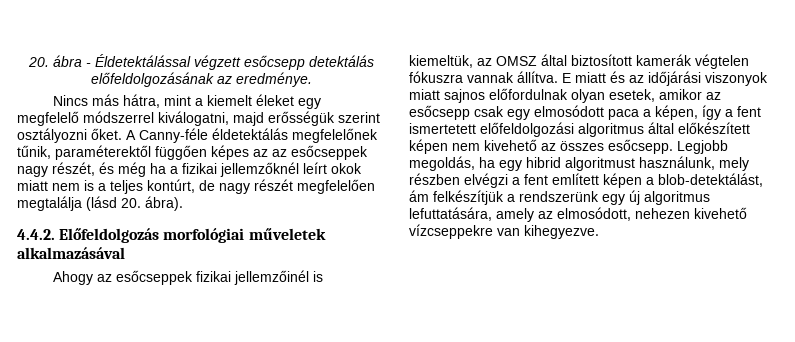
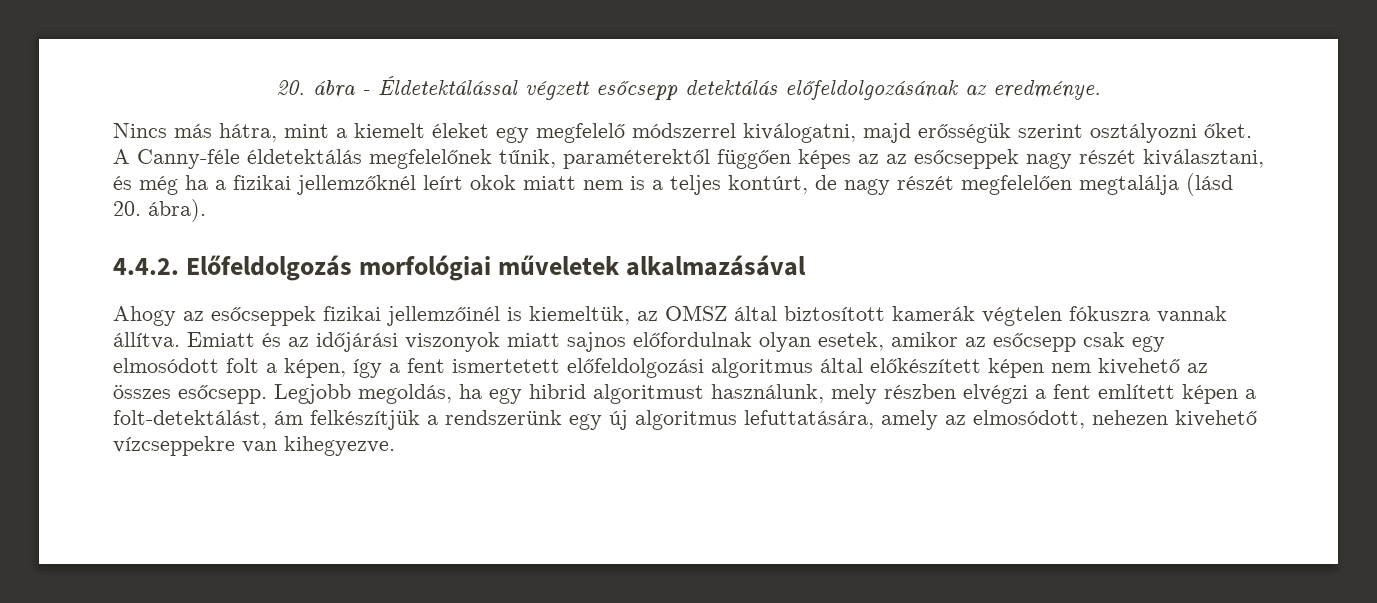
[52,162,95,176] részét, -> [1079,149,1264,168] részét kiválasztani,
[562,72,606,83] E miatt -> [187,332,255,347] Emiatt
[608,109,639,120] paca -> [226,358,259,373] folt
[658,173,763,187] blob-detektálást, -> [113,410,267,429] folt-detektálást,

